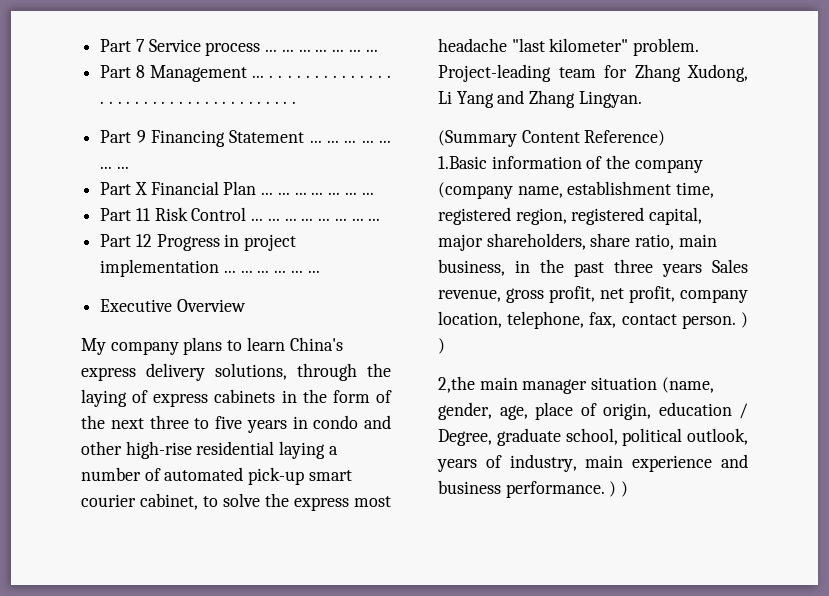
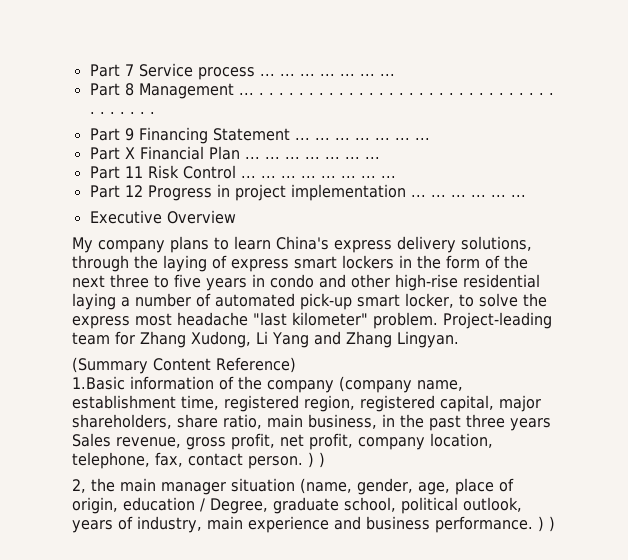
[214,389,276,403] cabinets -> [294,255,394,269] smart lockers
[81,493,198,510] courier cabinet, -> [405,293,454,308] locker,
[438,376,475,393] 2,the -> [72,478,115,493] 2, the

